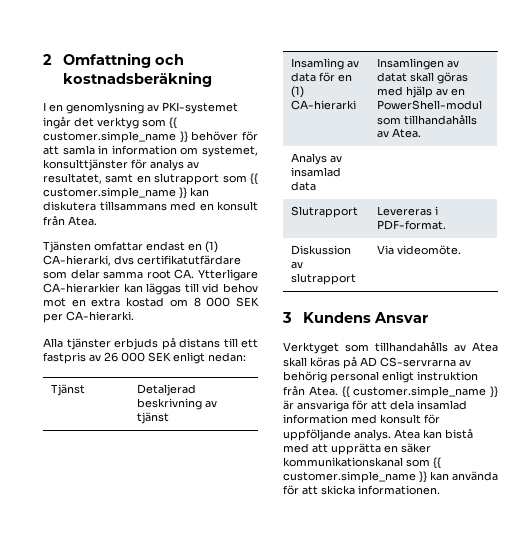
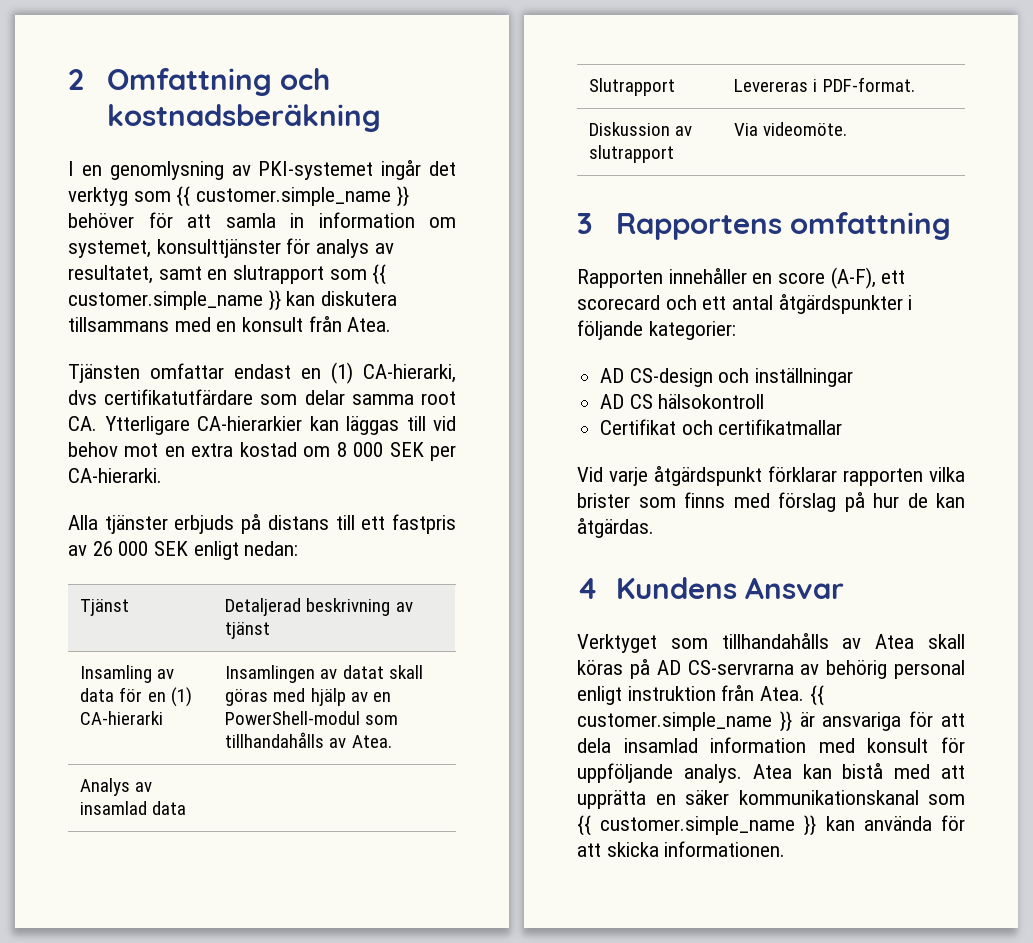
(292, 317) none -> [615,212,951,240] [577,267,906,289] [577,294,913,314] [577,320,736,340] [600,368,854,387] [600,394,765,409] [600,419,843,435] [577,466,965,486] [577,492,965,512] [577,518,654,538] [577,578,598,599] Rapportens omfattning // Rapporten innehåller en score (A-F), ett scorecard och ett antal åtgärdspunkter i följande kategorier: // AD CS-design och inställningar // AD CS hälsokontroll // Certifikat och certifikatmallar // Vid varje åtgärdspunkt förklarar rapporten vilka brister som finns med förslag på hur de kan åtgärdas. // 4

